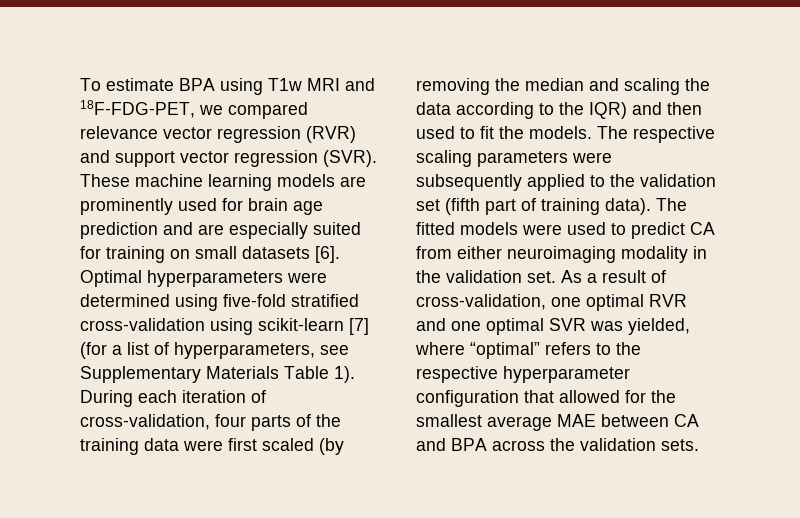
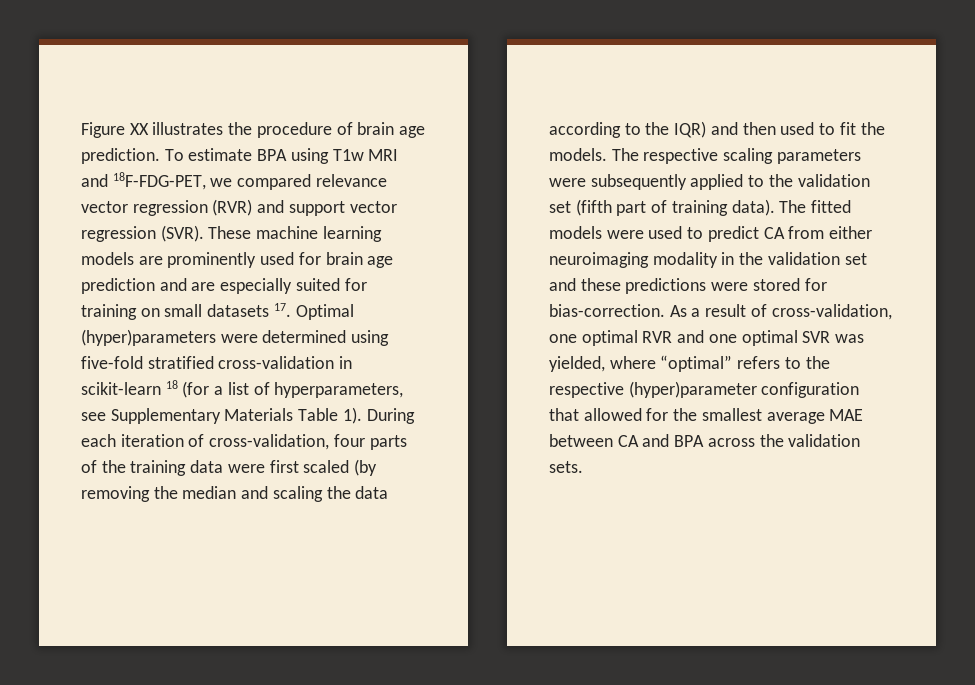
(80, 84) none -> [81,122,426,138] [81,148,160,164] Figure XX illustrates the procedure of brain age prediction.
[315,246,340,263] [80,270,283,287] [6]. Optimal hyperparameters -> [273,303,354,320] [81,329,216,346] 17. Optimal (hyper)parameters
[210,318,369,335] using scikit-learn [7] -> [339,356,353,369] [81,380,178,395] in scikit-learn 18
[527,271,556,283] set. -> [844,253,867,265] [549,278,827,294] [549,304,665,317] set and these predictions were stored for bias-correction.
[503,366,630,383] hyperparameter -> [628,381,757,398] (hyper)parameter

